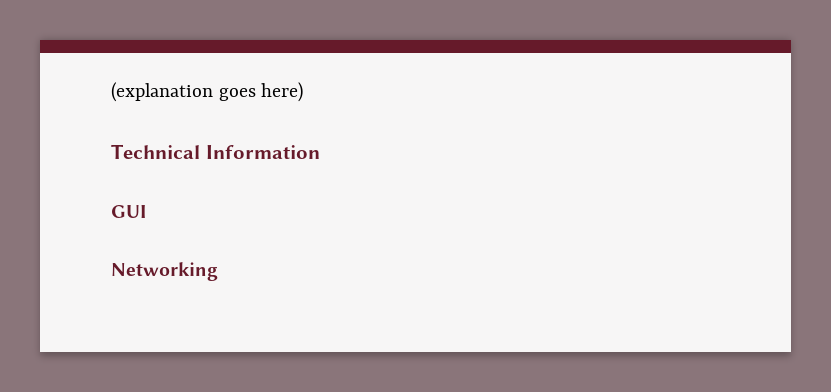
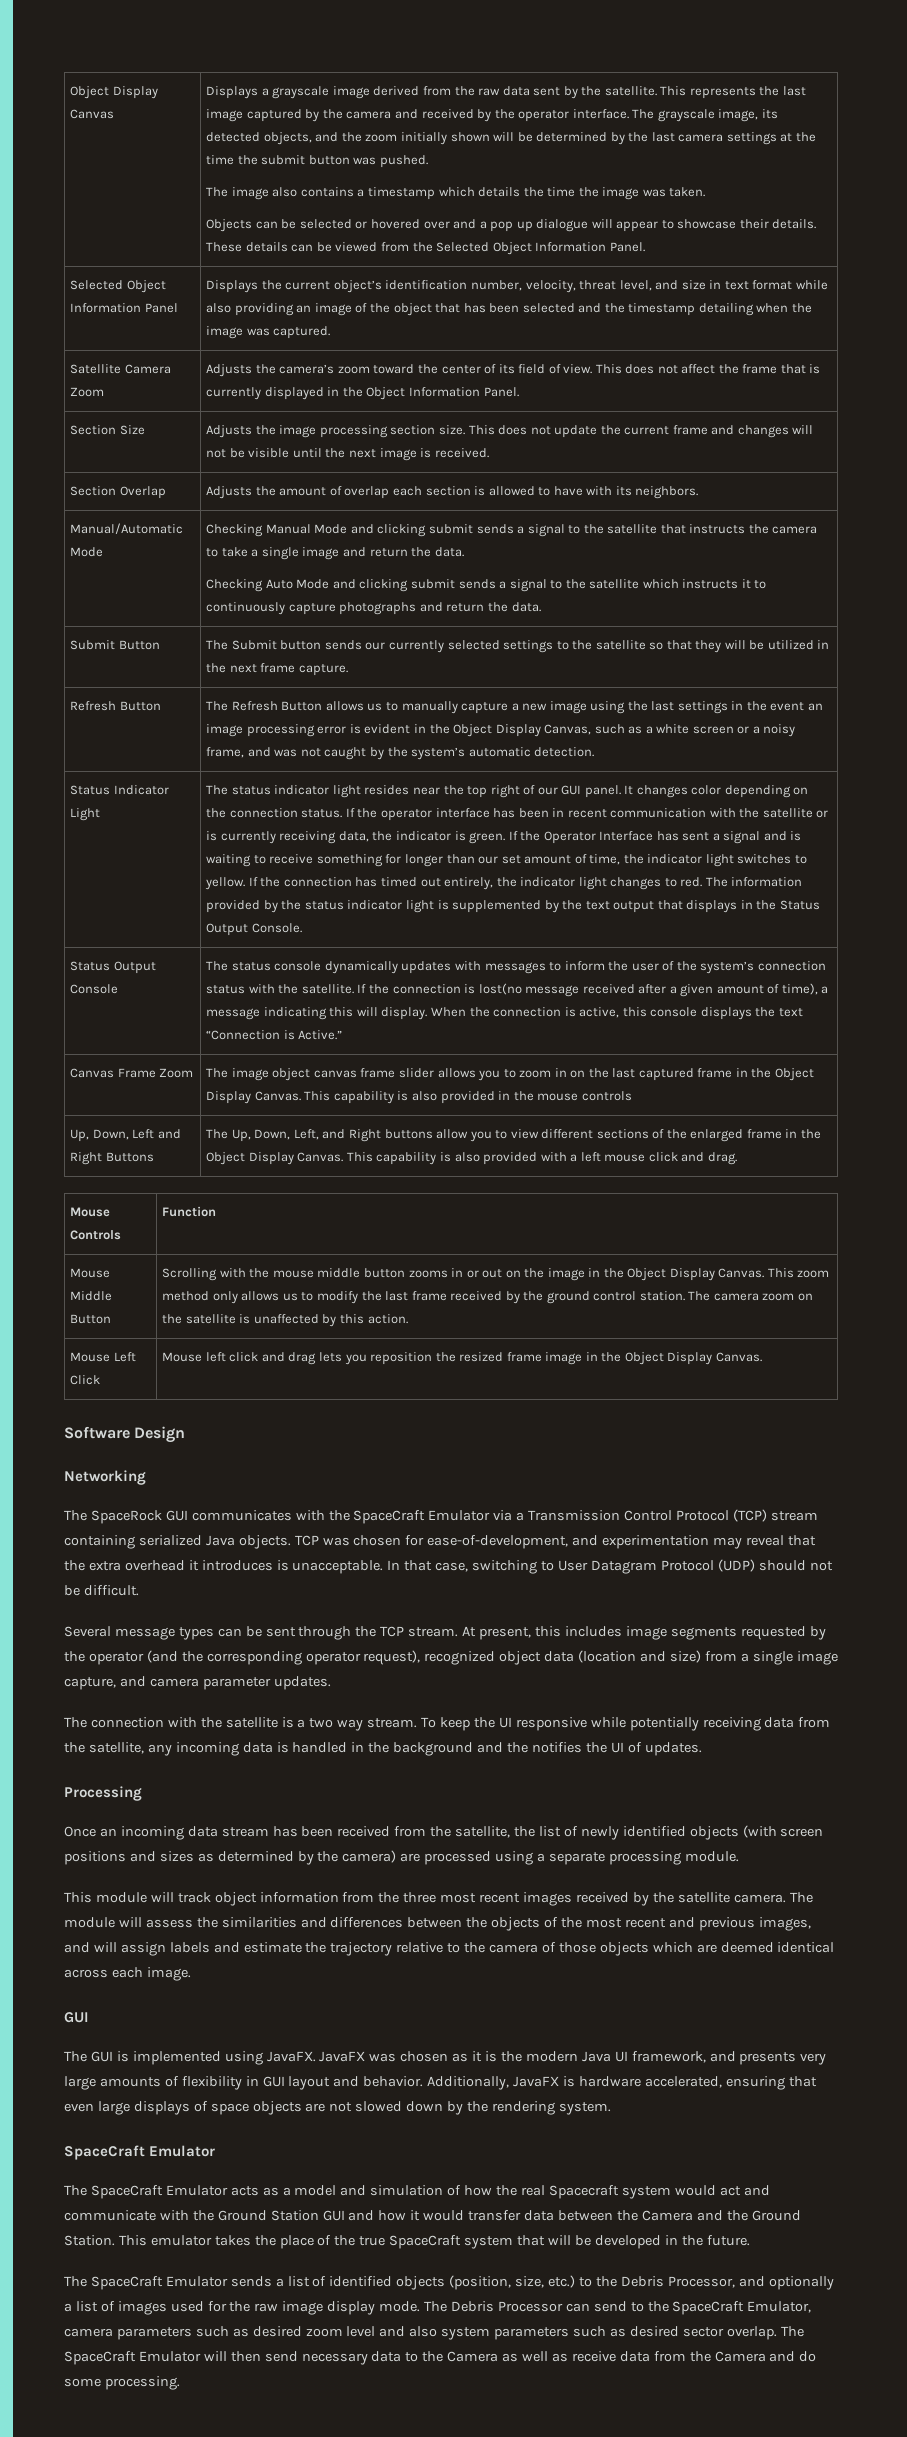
[111,82,304,102] [111,144,320,159] [111,205,146,218] [111,262,218,281] (explanation goes here) // Technical Information // GUI // Networking -> [70,86,158,99] [70,109,115,119] [206,86,806,99] [206,109,778,122] [206,132,816,145] [206,155,428,168] [206,187,706,200] [206,219,817,232] [206,242,645,255] [70,280,166,293] [70,303,178,313] [206,280,828,293] [206,303,812,316] [206,326,331,339] [70,364,171,374] [70,387,105,397] [206,364,821,377] [206,387,519,400] [70,425,145,435] [206,425,814,438] [206,448,489,461] [70,486,166,499] [206,486,699,499] [70,523,184,534] [70,547,104,557] [206,524,818,537] [206,547,464,560] [206,579,767,592] [206,602,541,615] [70,640,160,650] [206,640,830,653] [206,663,348,676] [70,701,161,711] [206,701,823,714] [206,724,796,737] [206,747,595,760] [70,785,169,795] [70,808,101,821] [206,785,809,798] [206,808,829,821] [206,831,802,844] [206,854,807,867] [205,877,803,890] [206,900,820,913] [206,923,302,936] [70,961,156,974] [70,984,119,994] [206,961,826,974] [206,983,829,997] [206,1007,803,1020] [206,1030,343,1040] [70,1068,194,1078] [206,1068,814,1081] [206,1091,632,1104] [70,1129,181,1142] [70,1152,154,1165] [206,1129,821,1142] [206,1152,737,1165] [70,1207,111,1217] [70,1230,122,1240] [162,1206,217,1217] [70,1268,111,1278] [70,1291,113,1301] [70,1314,112,1324] [162,1268,830,1281] [162,1291,813,1304] [162,1314,408,1327] [70,1352,136,1362] [70,1375,101,1385] [162,1352,762,1365] [64,1426,186,1443] [64,1470,146,1485] [64,1509,818,1524] [64,1535,816,1549] [64,1559,833,1574] [64,1585,139,1596] [64,1626,826,1640] [64,1650,838,1665] [64,1676,331,1690] [64,1717,831,1731] [64,1742,702,1756] [64,1786,142,1801] [64,1825,824,1840] [64,1850,739,1865] [64,1892,813,1906] [64,1917,811,1931] [64,1942,835,1956] [64,1967,191,1981] [64,2012,89,2023] [64,2051,827,2065] [64,2076,817,2090] [64,2101,611,2115] [64,2145,216,2160] [64,2185,770,2199] [64,2210,801,2221] [64,2235,750,2249] [64,2275,834,2290] [64,2301,812,2315] [64,2326,804,2340] [64,2351,817,2365] [64,2376,180,2390] Object Display Canvas | Displays a grayscale image derived from the raw data sent by the satellite. This represents the last image captured by the camera and received by the operator interface. The grayscale image, its detected objects, and the zoom initially shown will be determined by the last camera settings at the time the submit button was pushed. // The image also contains a timestamp which details the time the image was taken. // Objects can be selected or hovered over and a pop up dialogue will appear to showcase their details. These details can be viewed from the Selected Object Information Panel. // Selected Object Information Panel | Displays the current object’s identification number, velocity, threat level, and size in text format while also providing an image of the object that has been selected and the timestamp detailing when the image was captured. // Satellite Camera Zoom | Adjusts the camera’s zoom toward the center of its field of view. This does not affect the frame that is currently displayed in the Object Information Panel. // Section Size | Adjusts the image processing section size. This does not update the current frame and changes will not be visible until the next image is received. // Section Overlap | Adjusts the amount of overlap each section is allowed to have with its neighbors. // Manual/Automatic Mode | Checking Manual Mode and clicking submit sends a signal to the satellite that instructs the camera to take a single image and return the data. // Checking Auto Mode and clicking submit sends a signal to the satellite which instructs it to continuously capture photographs and return the data. // Submit Button | The Submit button sends our currently selected settings to the satellite so that they will be utilized in the next frame capture. // Refresh Button | The Refresh Button allows us to manually capture a new image using the last settings in the event an image processing error is evident in the Object Display Canvas, such as a white screen or a noisy frame, and was not caught by the system’s automatic detection. // Status Indicator Light | The status indicator light resides near the top right of our GUI panel. It changes color depending on the connection status. If the operator interface has been in recent communication with the satellite or is currently receiving data, the indicator is green. If the Operator Interface has sent a signal and is waiting to receive something for longer than our set amount of time, the indicator light switches to yellow. If the connection has timed out entirely, the indicator light changes to red. The information provided by the status indicator light is supplemented by the text output that displays in the Status Output Console. // Status Output Console | The status console dynamically updates with messages to inform the user of the system’s connection status with the satellite. If the connection is lost(no message received after a given amount of time), a message indicating this will display. When the connection is active, this console displays the text “Connection is Active.” // Canvas Frame Zoom | The image object canvas frame slider allows you to zoom in on the last captured frame in the Object Display Canvas. This capability is also provided in the mouse controls // Up, Down, Left and Right Buttons | The Up, Down, Left, and Right buttons allow you to view different sections of the enlarged frame in the Object Display Canvas. This capability is also provided with a left mouse click and drag. // Mouse Controls | Function // Mouse Middle Button | Scrolling with the mouse middle button zooms in or out on the image in the Object Display Canvas. This zoom method only allows us to modify the last frame received by the ground control station. The camera zoom on the satellite is unaffected by this action. // Mouse Left Click | Mouse left click and drag lets you reposition the resized frame image in the Object Display Canvas. // Software Design // Networking // The SpaceRock GUI communicates with the SpaceCraft Emulator via a Transmission Control Protocol (TCP) stream containing serialized Java objects. TCP was chosen for ease-of-development, and experimentation may reveal that the extra overhead it introduces is unacceptable. In that case, switching to User Datagram Protocol (UDP) should not be difficult. // Several message types can be sent through the TCP stream. At present, this includes image segments requested by the operator (and the corresponding operator request), recognized object data (location and size) from a single image capture, and camera parameter updates. // The connection with the satellite is a two way stream. To keep the UI responsive while potentially receiving data from the satellite, any incoming data is handled in the background and the notifies the UI of updates. // Processing // Once an incoming data stream has been received from the satellite, the list of newly identified objects (with screen positions and sizes as determined by the camera) are processed using a separate processing module. // This module will track object information from the three most recent images received by the satellite camera. The module will assess the similarities and differences between the objects of the most recent and previous images, and will assign labels and estimate the trajectory relative to the camera of those objects which are deemed identical across each image. // GUI // The GUI is implemented using JavaFX. JavaFX was chosen as it is the modern Java UI framework, and presents very large amounts of flexibility in GUI layout and behavior. Additionally, JavaFX is hardware accelerated, ensuring that even large displays of space objects are not slowed down by the rendering system. // SpaceCraft Emulator // The SpaceCraft Emulator acts as a model and simulation of how the real Spacecraft system would act and communicate with the Ground Station GUI and how it would transfer data between the Camera and the Ground Station. This emulator takes the place of the true SpaceCraft system that will be developed in the future. // The SpaceCraft Emulator sends a list of identified objects (position, size, etc.) to the Debris Processor, and optionally a list of images used for the raw image display mode. The Debris Processor can send to the SpaceCraft Emulator, camera parameters such as desired zoom level and also system parameters such as desired sector overlap. The SpaceCraft Emulator will then send necessary data to the Camera as well as receive data from the Camera and do some processing.

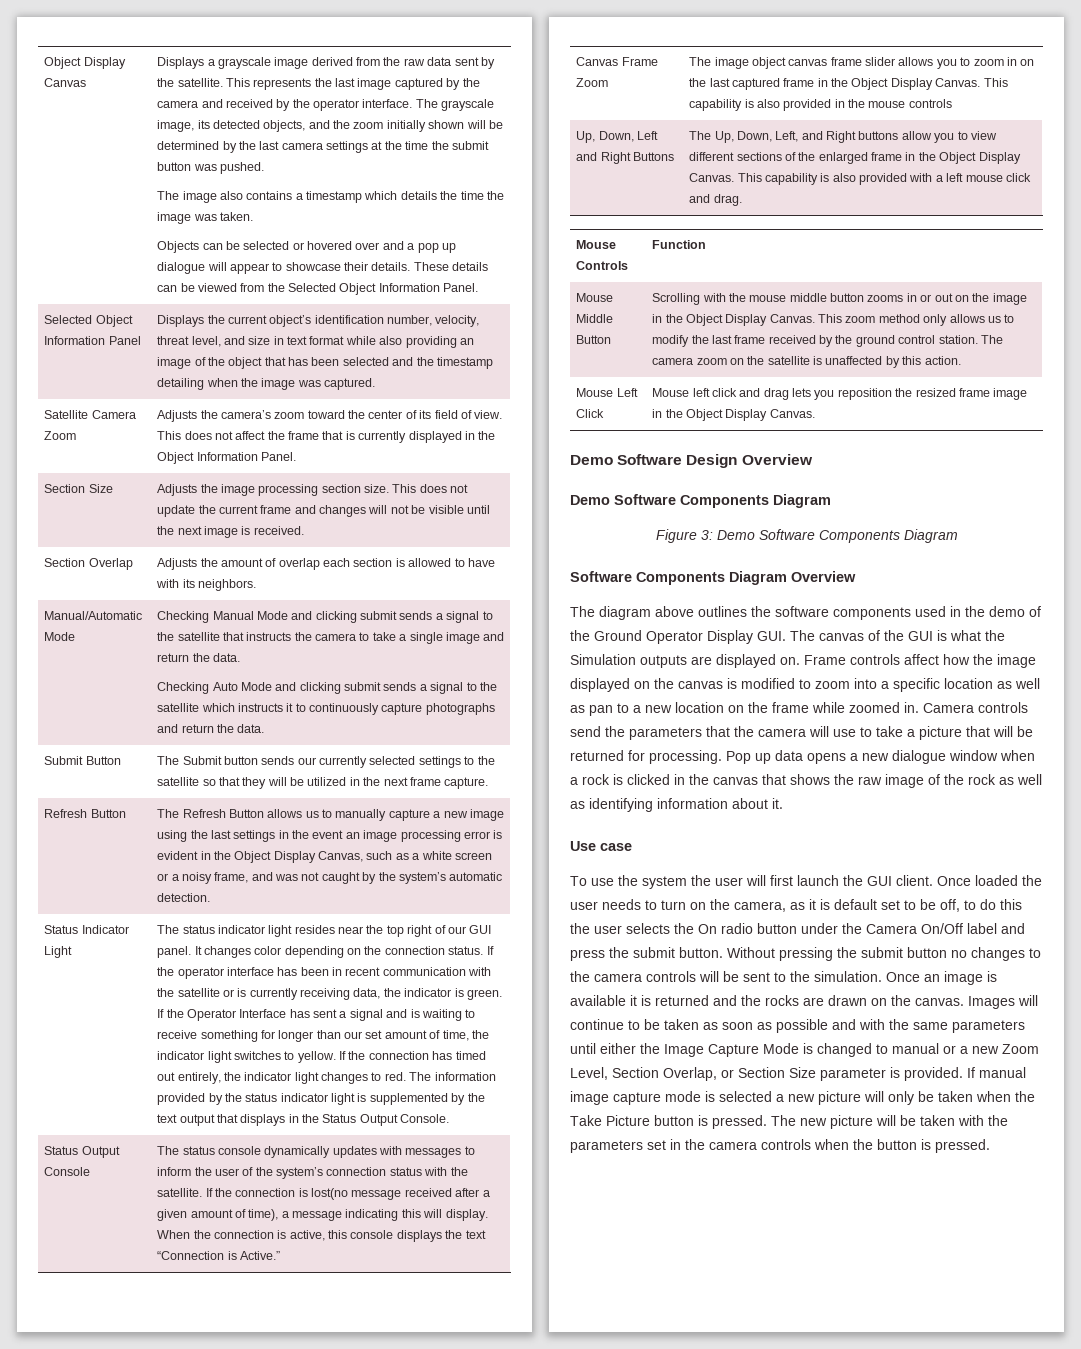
(762, 1357) none -> [570,455,613,465] Demo
[64,1470,146,1485] [64,1509,818,1524] [64,1535,816,1549] [64,1559,833,1574] [64,1585,139,1596] [64,1626,826,1640] [64,1650,838,1665] [64,1676,331,1690] [64,1717,831,1731] [64,1742,702,1756] [64,1786,142,1801] [64,1825,824,1840] [64,1850,739,1865] [64,1892,813,1906] [64,1917,811,1931] [64,1942,835,1956] [64,1967,191,1981] [64,2012,89,2023] [64,2051,827,2065] [64,2076,817,2090] [64,2101,611,2115] [64,2145,216,2160] [64,2185,770,2199] [64,2210,801,2221] [64,2235,750,2249] [64,2275,834,2290] [64,2301,812,2315] [64,2326,804,2340] [64,2351,817,2365] [64,2376,180,2390] // Networking // The SpaceRock GUI communicates with the SpaceCraft Emulator via a Transmission Control Protocol (TCP) stream containing serialized Java objects. TCP was chosen for ease-of-development, and experimentation may reveal that the extra overhead it introduces is unacceptable. In that case, switching to User Datagram Protocol (UDP) should not be difficult. // Several message types can be sent through the TCP stream. At present, this includes image segments requested by the operator (and the corresponding operator request), recognized object data (location and size) from a single image capture, and camera parameter updates. // The connection with the satellite is a two way stream. To keep the UI responsive while potentially receiving data from the satellite, any incoming data is handled in the background and the notifies the UI of updates. // Processing // Once an incoming data stream has been received from the satellite, the list of newly identified objects (with screen positions and sizes as determined by the camera) are processed using a separate processing module. // This module will track object information from the three most recent images received by the satellite camera. The module will assess the similarities and differences between the objects of the most recent and previous images, and will assign labels and estimate the trajectory relative to the camera of those objects which are deemed identical across each image. // GUI // The GUI is implemented using JavaFX. JavaFX was chosen as it is the modern Java UI framework, and presents very large amounts of flexibility in GUI layout and behavior. Additionally, JavaFX is hardware accelerated, ensuring that even large displays of space objects are not slowed down by the rendering system. // SpaceCraft Emulator // The SpaceCraft Emulator acts as a model and simulation of how the real Spacecraft system would act and communicate with the Ground Station GUI and how it would transfer data between the Camera and the Ground Station. This emulator takes the place of the true SpaceCraft system that will be developed in the future. // The SpaceCraft Emulator sends a list of identified objects (position, size, etc.) to the Debris Processor, and optionally a list of images used for the raw image display mode. The Debris Processor can send to the SpaceCraft Emulator, camera parameters such as desired zoom level and also system parameters such as desired sector overlap. The SpaceCraft Emulator will then send necessary data to the Camera as well as receive data from the Camera and do some processing. -> [741,454,813,465] [570,494,831,508] [655,529,958,543] [570,571,856,585] [570,606,1041,620] [570,630,1005,644] [570,654,1036,668] [570,678,1040,692] [570,702,1028,716] [570,726,1033,740] [570,750,1035,764] [570,774,1042,788] [570,798,783,812] [570,841,632,851] [570,875,1042,889] [570,899,1022,912] [570,923,1025,934] [570,947,1041,961] [570,971,997,985] [570,995,1038,1009] [570,1019,1025,1033] [570,1043,1039,1057] [570,1067,1026,1081] [570,1091,1035,1105] [570,1115,1008,1129] [570,1139,990,1153] Overview // Demo Software Components Diagram // Figure 3: Demo Software Components Diagram // Software Components Diagram Overview // The diagram above outlines the software components used in the demo of the Ground Operator Display GUI. The canvas of the GUI is what the Simulation outputs are displayed on. Frame controls affect how the image displayed on the canvas is modified to zoom into a specific location as well as pan to a new location on the frame while zoomed in. Camera controls send the parameters that the camera will use to take a picture that will be returned for processing. Pop up data opens a new dialogue window when a rock is clicked in the canvas that shows the raw image of the rock as well as identifying information about it. // Use case // To use the system the user will first launch the GUI client. Once loaded the user needs to turn on the camera, as it is default set to be off, to do this the user selects the On radio button under the Camera On/Off label and press the submit button. Without pressing the submit button no changes to the camera controls will be sent to the simulation. Once an image is available it is returned and the rocks are drawn on the canvas. Images will continue to be taken as soon as possible and with the same parameters until either the Image Capture Mode is changed to manual or a new Zoom Level, Section Overlap, or Section Size parameter is provided. If manual image capture mode is selected a new picture will only be taken when the Take Picture button is pressed. The new picture will be taken with the parameters set in the camera controls when the button is pressed.

